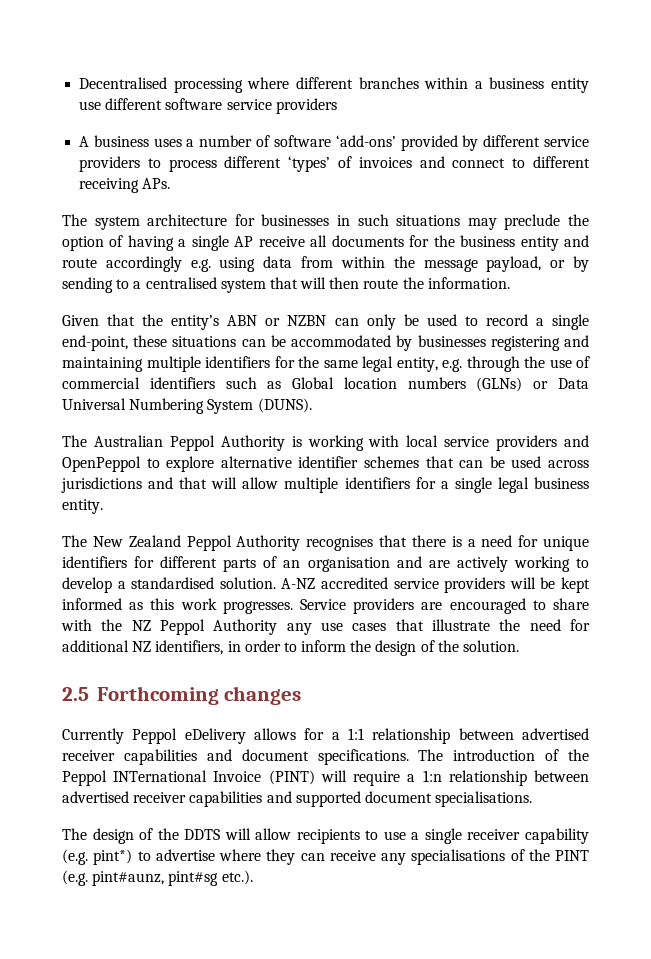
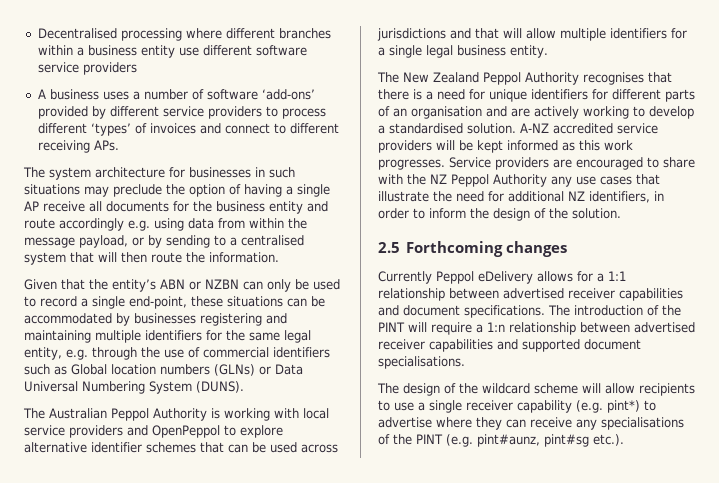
[62,770,315,786] Peppol INTernational Invoice (PINT) -> [378,322,405,332] PINT
[184,829,221,840] DDTS -> [482,383,578,394] wildcard scheme

